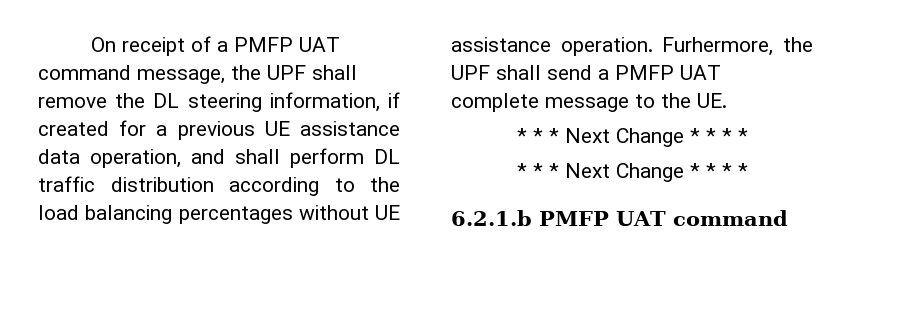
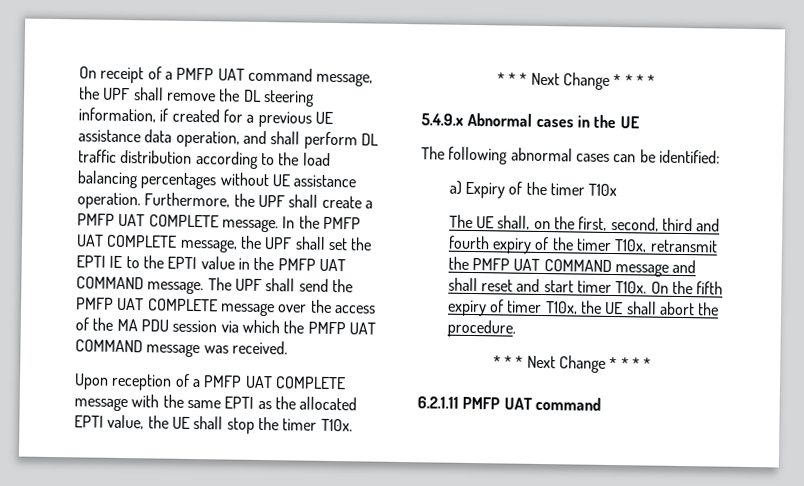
[662,37,813,56] [451,65,721,80] [451,93,727,112] [516,128,748,147] [516,163,748,182] [451,210,532,226] Furhermore, the UPF shall send a PMFP UAT complete message to the UE. // * * * Next Change * * * * // * * * Next Change * * * * // 6.2.1.b -> [144,192,373,209] [77,213,361,233] [76,234,373,253] [76,255,346,272] [76,276,353,295] [76,297,376,317] [75,317,376,335] [75,339,288,358] [74,373,346,391] [74,394,358,412] [74,414,353,434] [496,72,656,90] [421,112,640,129] [421,146,720,165] [448,180,618,199] [448,214,721,232] [447,235,718,254] [447,256,697,277] [447,277,724,295] [446,299,720,317] [446,319,516,338] [492,355,652,373] [417,396,459,409] Furthermore, the UPF shall create a PMFP UAT COMPLETE message. In the PMFP UAT COMPLETE message, the UPF shall set the EPTI IE to the EPTI value in the PMFP UAT COMMAND message. The UPF shall send the PMFP UAT COMPLETE message over the access of the MA PDU session via which the PMFP UAT COMMAND message was received. // Upon reception of a PMFP UAT COMPLETE message with the same EPTI as the allocated EPTI value, the UE shall stop the timer T10x. // * * * Next Change * * * * // 5.4.9.x Abnormal cases in the UE // The following abnormal cases can be identified: // a) Expiry of the timer T10x // The UE shall, on the first, second, third and fourth expiry of the timer T10x, retransmit the PMFP UAT COMMAND message and shall reset and start timer T10x. On the fifth expiry of timer T10x, the UE shall abort the procedure. // * * * Next Change * * * * // 6.2.1.11

